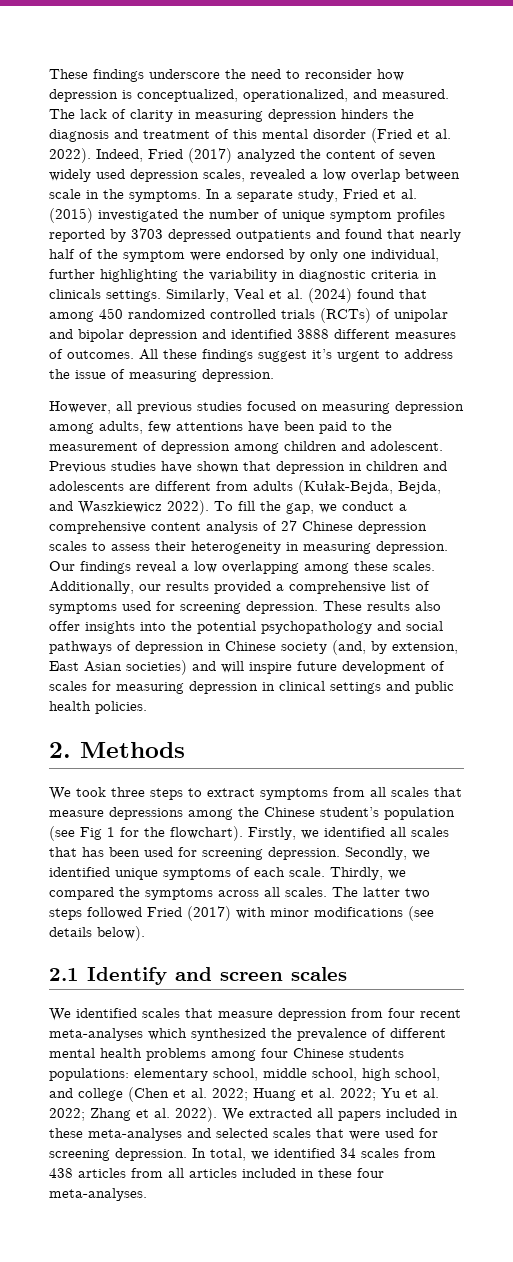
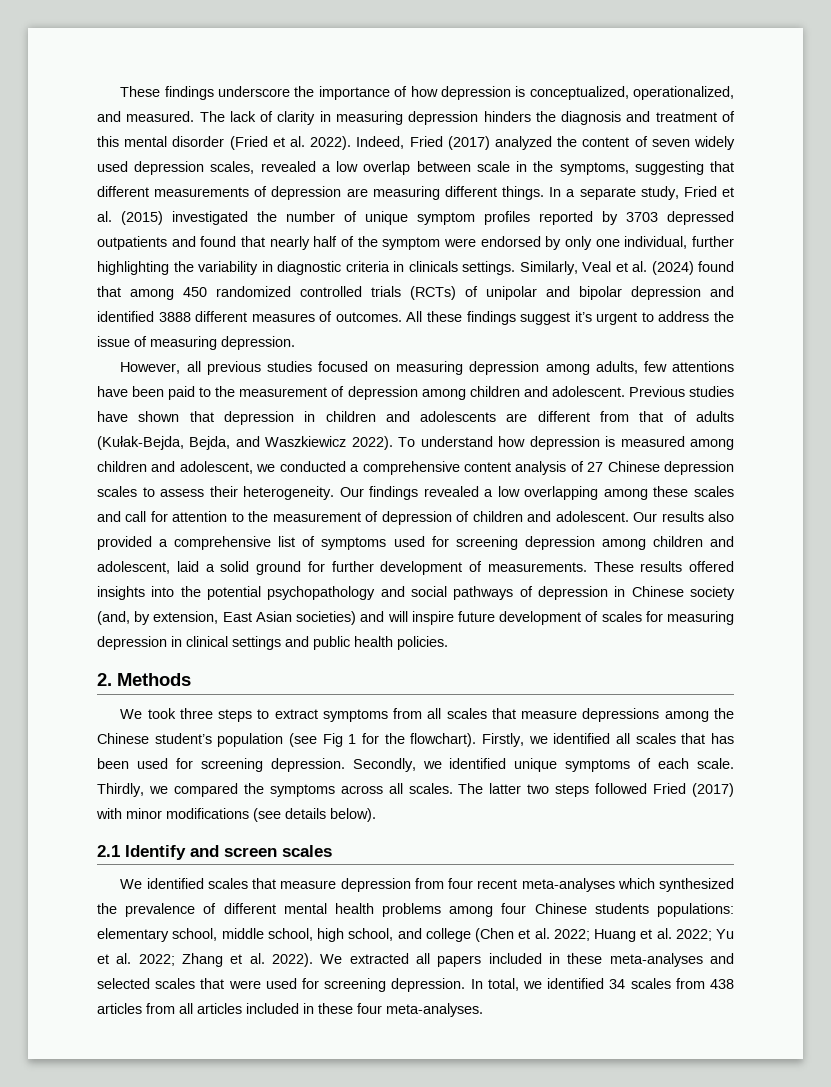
[251,69,372,79] need to reconsider -> [318,86,408,100] importance of
[129,190,201,202] symptoms. -> [559,161,734,175] [97,186,545,200] symptoms, suggesting that different measurements of depression are measuring different things.
(248, 486) none -> [639,411,687,422] that of
[238,501,394,514] fill the gap, we conduct -> [420,436,734,450] [97,461,346,474] understand how depression is measured among children and adolescent, we conducted
[191,541,448,554] heterogeneity in measuring depression. -> [243,486,335,500] heterogeneity.
[136,561,176,573] reveal -> [423,486,479,497] revealed
[393,561,435,571] [49,581,209,594] scales. Additionally, our results -> [694,486,735,497] [97,511,734,525] scales and call for attention to the measurement of depression of children and adolescent. Our results also
[246,601,441,614] [49,621,80,631] depression. These results also offer -> [524,536,734,550] [97,561,734,575] depression among children and adolescent, laid a solid ground for further development of measurements. These results offered

